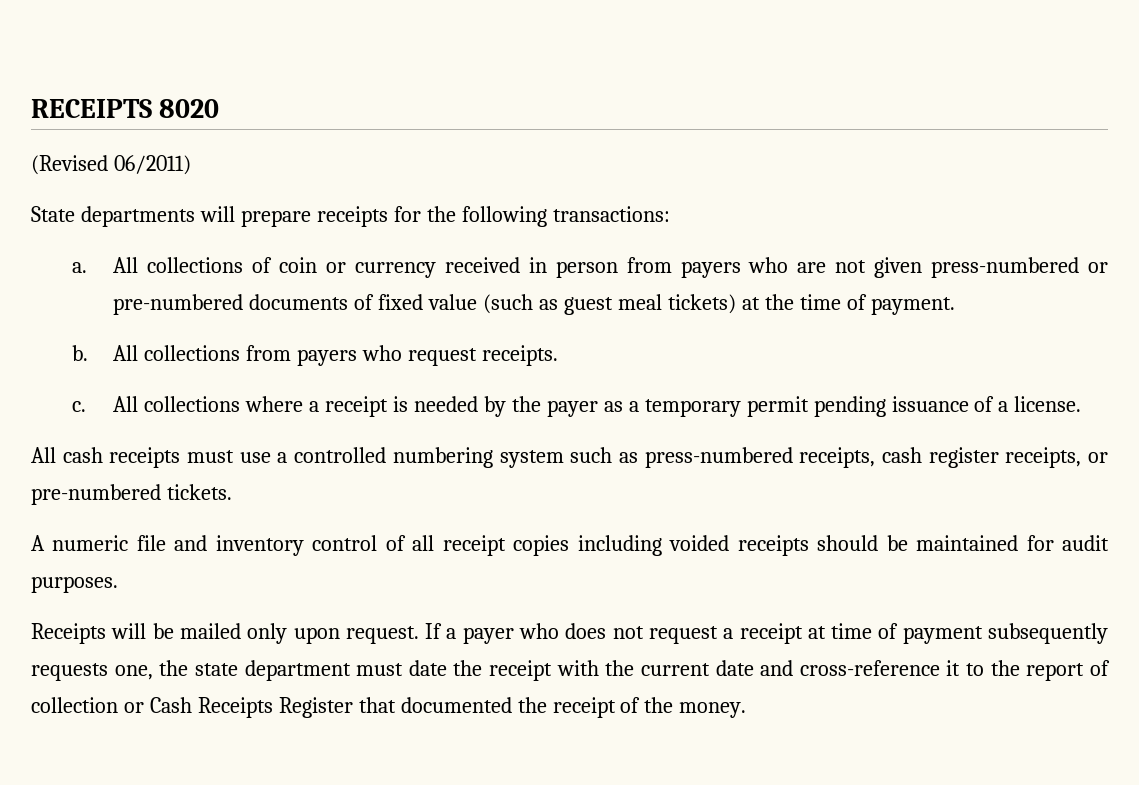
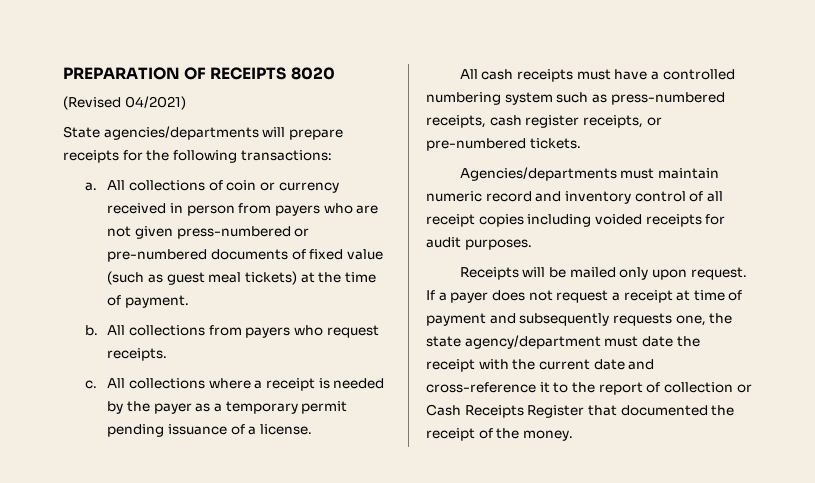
(31, 108) none -> [63,67,207,80] PREPARATION OF
[113,155,191,175] 06/2011) -> [124,96,186,110] 04/2021)
[80,206,195,227] departments -> [103,126,259,140] agencies/departments
[239,452,271,463] use -> [614,69,648,80] have
[31,535,166,551] A numeric file -> [459,167,720,181] [426,191,532,202] Agencies/departments must maintain numeric record
[817,535,1019,551] should be maintained -> (702, 220) none
[519,623,560,639] who -> (489, 297) none
(983, 635) none -> [489,313,516,324] and
[244,660,351,681] department -> [464,335,601,349] agency/department

